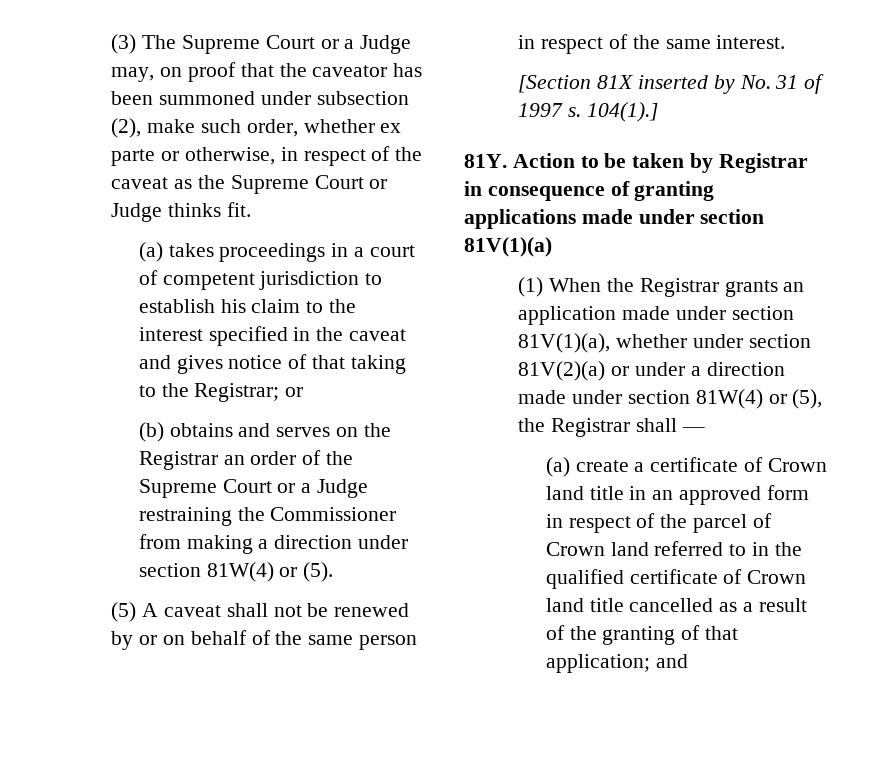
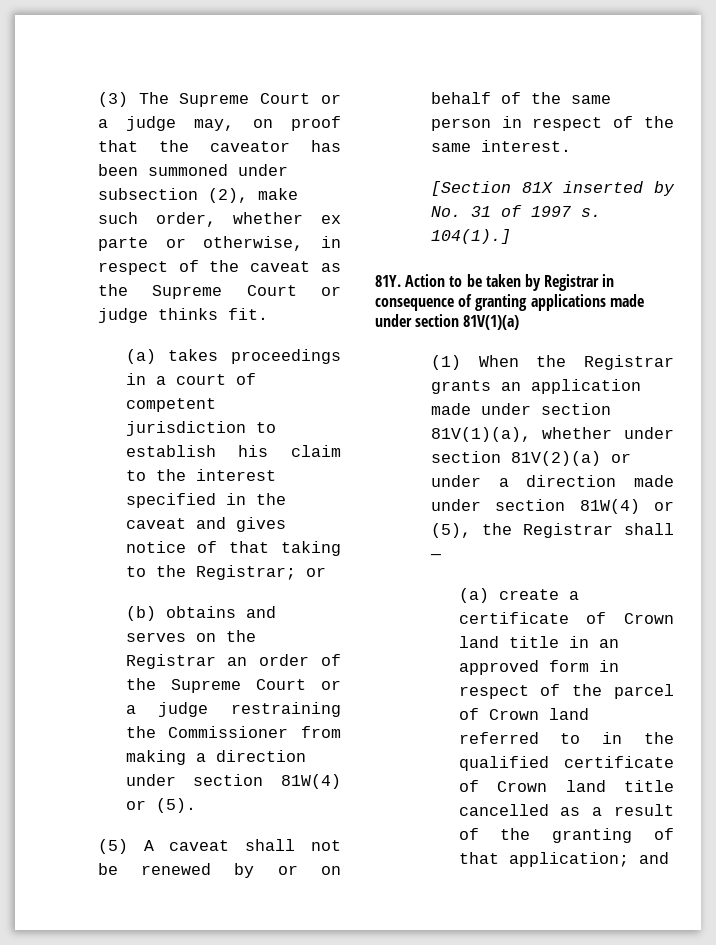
[360,35,412,54] Judge -> [126,116,177,131] judge
[111,203,163,222] Judge -> [97,308,148,323] judge
[316,479,368,498] Judge -> [158,702,209,717] judge

